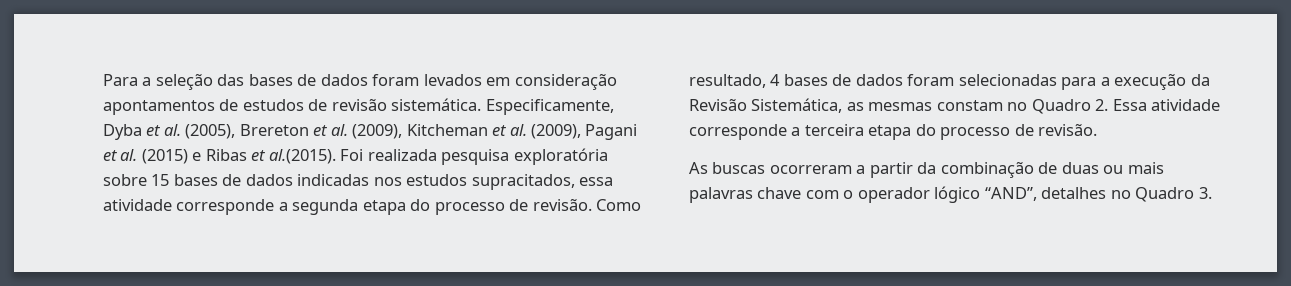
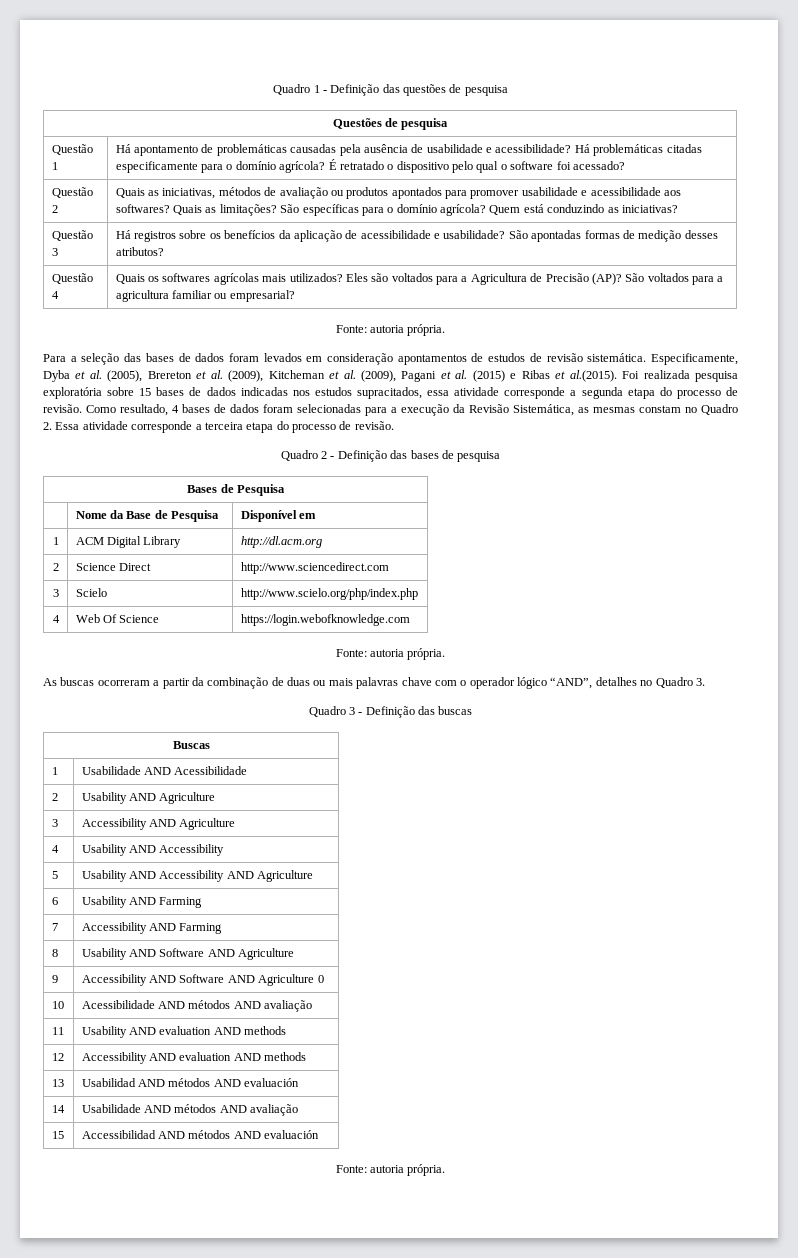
(103, 80) none -> [273,84,508,96] [332,118,449,130] [51,144,93,155] [51,162,58,170] [115,144,702,156] [115,159,625,173] [51,187,93,198] [51,205,58,213] [115,187,681,199] [115,204,678,216] [51,230,93,241] [51,248,58,256] [115,230,718,242] [115,247,164,256] [51,273,93,284] [51,291,59,299] [115,273,724,285] [115,290,295,302] [335,324,446,336] Quadro 1 - Definição das questões de pesquisa // Questões de pesquisa // Questão 1 | Há apontamento de problemáticas causadas pela ausência de usabilidade e acessibilidade? Há problemáticas citadas especificamente para o domínio agrícola? É retratado o dispositivo pelo qual o software foi acessado? // Questão 2 | Quais as iniciativas, métodos de avaliação ou produtos apontados para promover usabilidade e acessibilidade aos softwares? Quais as limitações? São específicas para o domínio agrícola? Quem está conduzindo as iniciativas? // Questão 3 | Há registros sobre os benefícios da aplicação de acessibilidade e usabilidade? São apontadas formas de medição desses atributos? // Questão 4 | Quais os softwares agrícolas mais utilizados? Eles são voltados para a Agricultura de Precisão (AP)? São voltados para a agricultura familiar ou empresarial? // Fonte: autoria própria. //
(1098, 129) none -> [280,450,501,462] [187,484,285,496] [75,510,220,522] [240,510,317,522] [52,537,59,545] [75,536,182,548] [240,536,322,548] [52,563,59,571] [75,563,152,571] [240,562,389,574] [52,589,59,597] [75,588,107,597] [240,588,418,600] [52,615,60,623] [75,614,160,623] [240,614,410,626] [335,648,446,660] // Quadro 2 - Definição das bases de pesquisa // Bases de Pesquisa // | Nome da Base de Pesquisa | Disponível em // 1 | ACM Digital Library | http://dl.acm.org // 2 | Science Direct | http://www.sciencedirect.com // 3 | Scielo | http://www.scielo.org/php/index.php // 4 | Web Of Science | https://login.webofknowledge.com // Fonte: autoria própria.
(1212, 193) none -> [308,706,473,718] [172,741,210,749] [51,767,58,775] [81,766,248,775] [51,793,58,801] [81,792,216,804] [51,819,58,827] [81,818,236,830] [51,845,59,853] [81,844,225,856] [51,871,58,879] [81,870,314,882] [51,897,58,905] [81,896,203,908] [51,923,58,931] [81,922,223,934] [51,949,58,957] [81,948,295,960] [51,975,58,983] [81,974,324,986] [51,1001,64,1009] [81,1000,313,1012] [51,1027,64,1035] [81,1026,287,1038] [51,1053,64,1061] [81,1052,307,1064] [51,1079,64,1087] [81,1078,300,1087] [51,1105,65,1113] [81,1104,299,1116] [51,1131,64,1139] [81,1130,320,1139] [335,1164,446,1176] // Quadro 3 - Definição das buscas // Buscas // 1 | Usabilidade AND Acessibilidade // 2 | Usability AND Agriculture // 3 | Accessibility AND Agriculture // 4 | Usability AND Accessibility // 5 | Usability AND Accessibility AND Agriculture // 6 | Usability AND Farming // 7 | Accessibility AND Farming // 8 | Usability AND Software AND Agriculture // 9 | Accessibility AND Software AND Agriculture 0 // 10 | Acessibilidade AND métodos AND avaliação // 11 | Usability AND evaluation AND methods // 12 | Accessibility AND evaluation AND methods // 13 | Usabilidad AND métodos AND evaluación // 14 | Usabilidade AND métodos AND avaliação // 15 | Accessibilidad AND métodos AND evaluación // Fonte: autoria própria.

